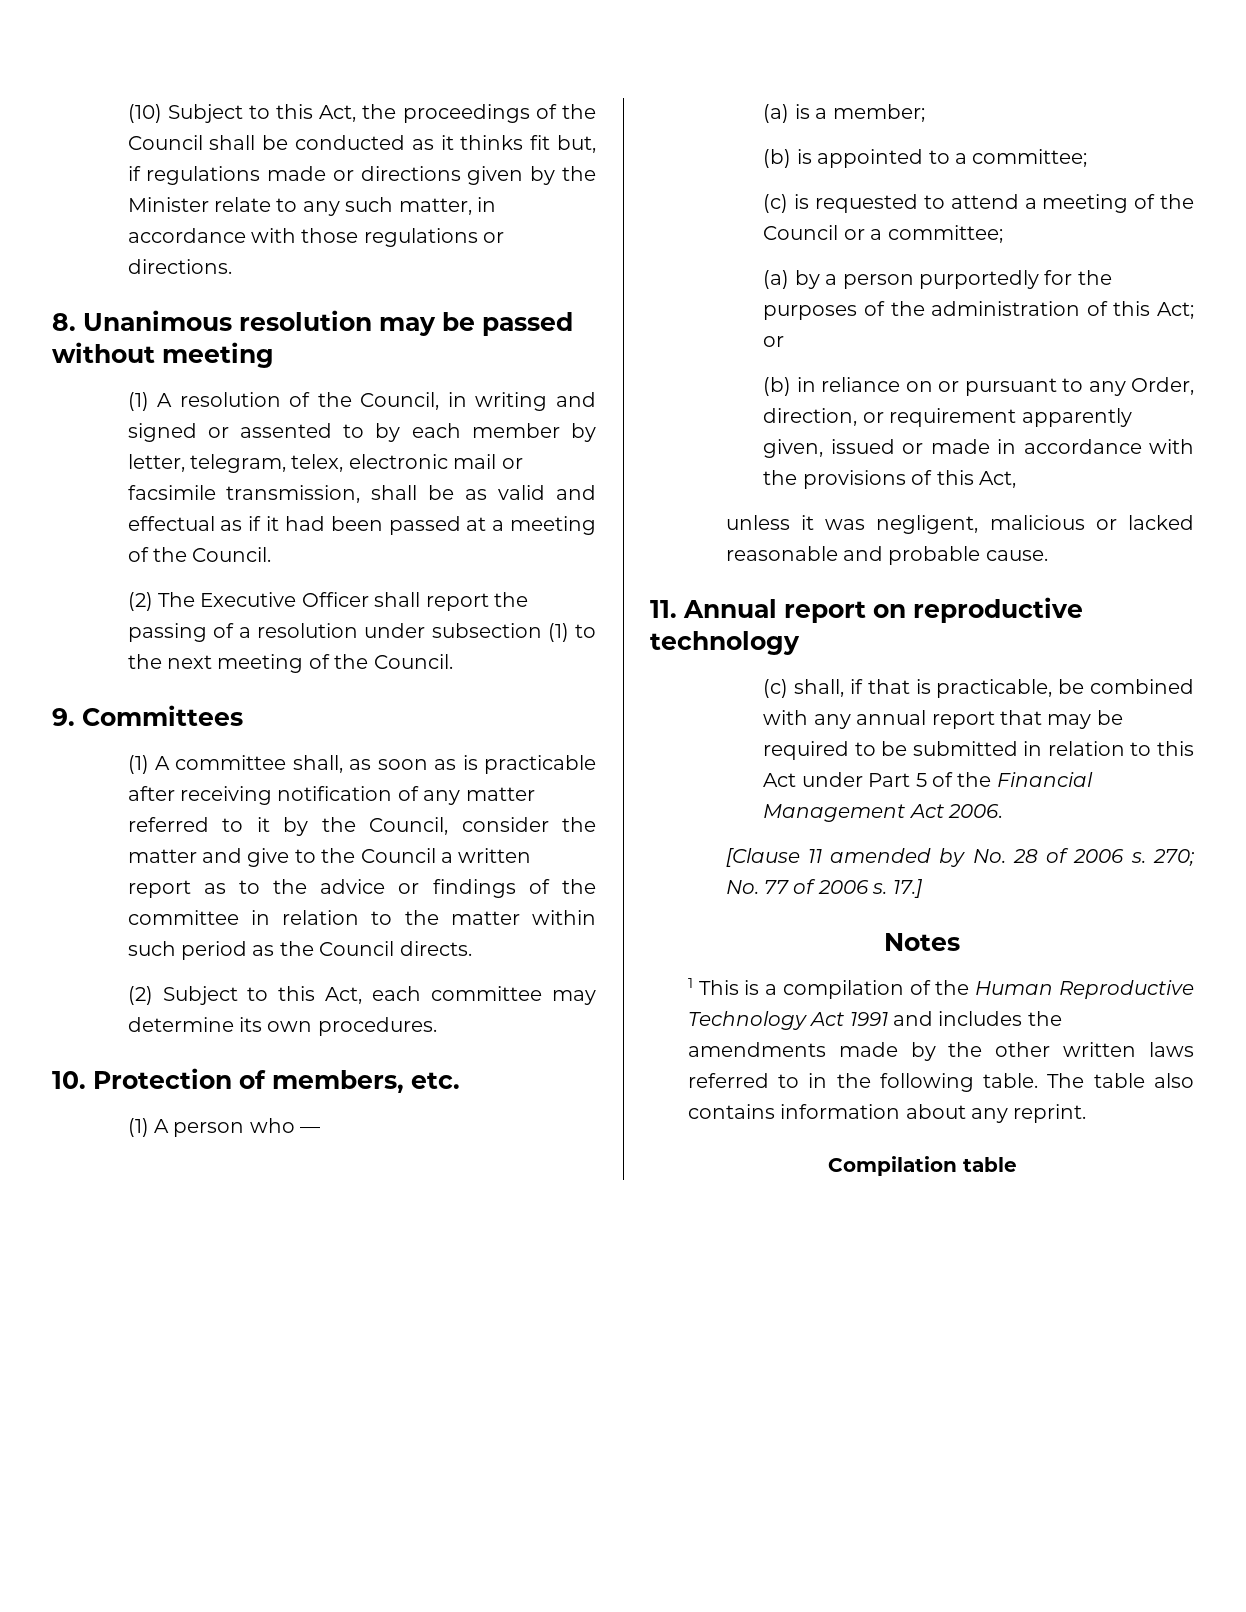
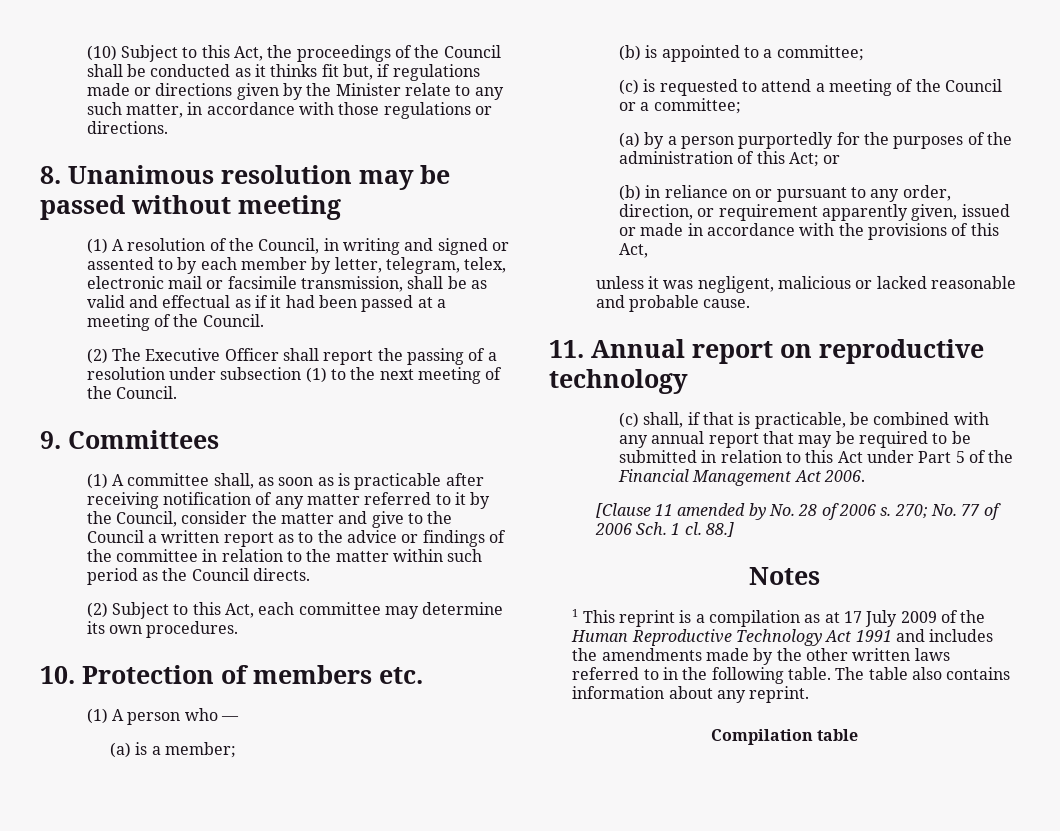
[272,1070,404,1093] members, -> [253,665,372,684] members
[1131,377,1194,395] Order, -> [902,185,951,201] order,
[872,879,923,898] s. 17.] -> [636,522,735,537] Sch. 1 cl. 88.]
(739, 987) none -> [619,610,676,627] reprint
(904, 989) none -> [804,610,937,627] as at 17 July 2009

